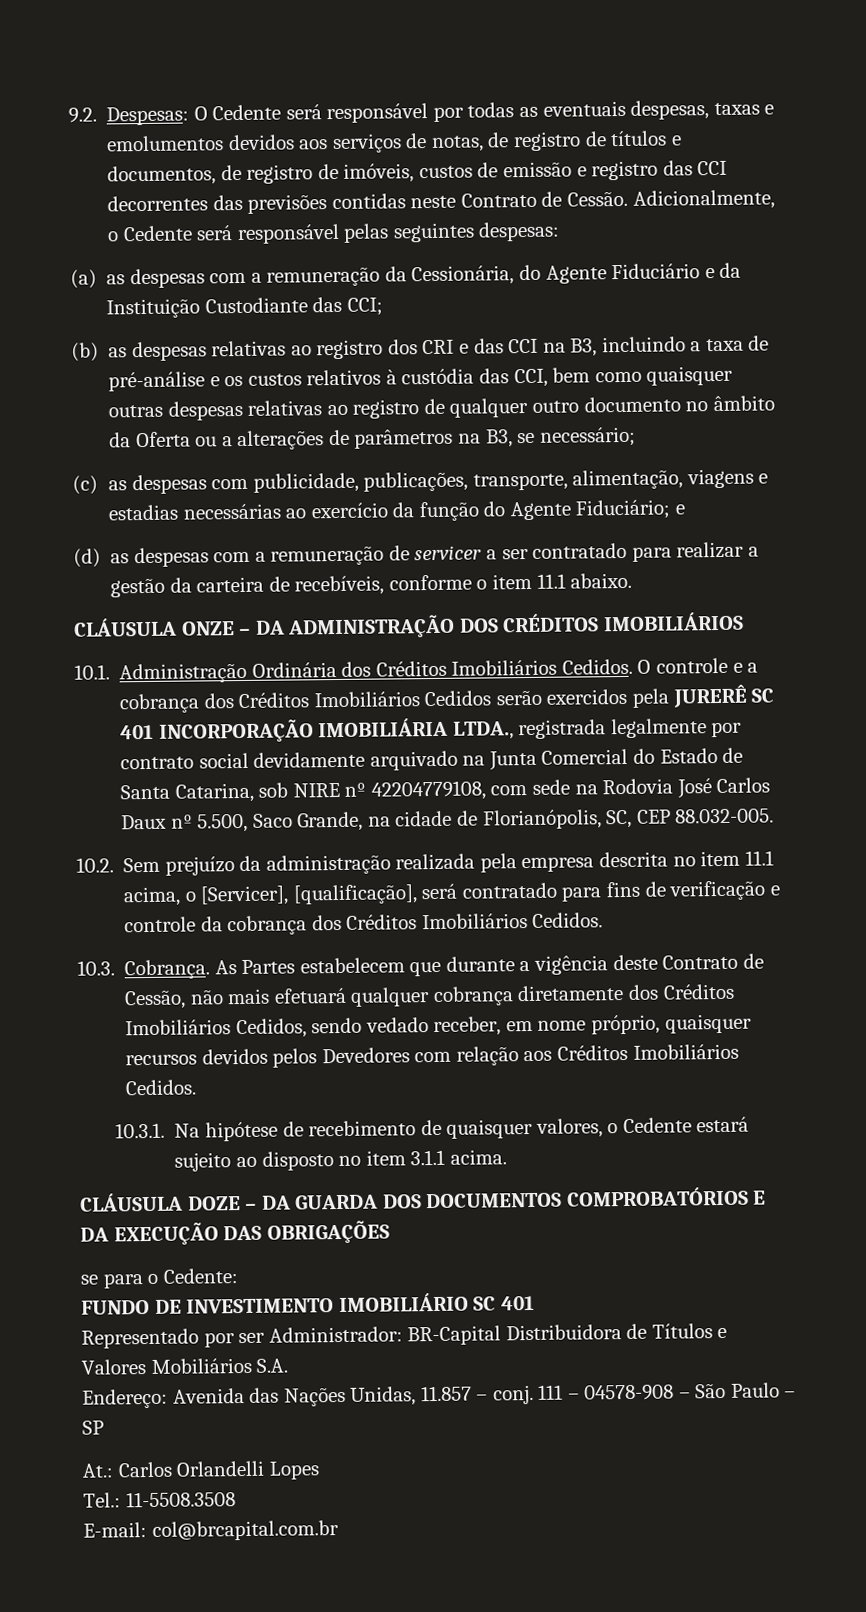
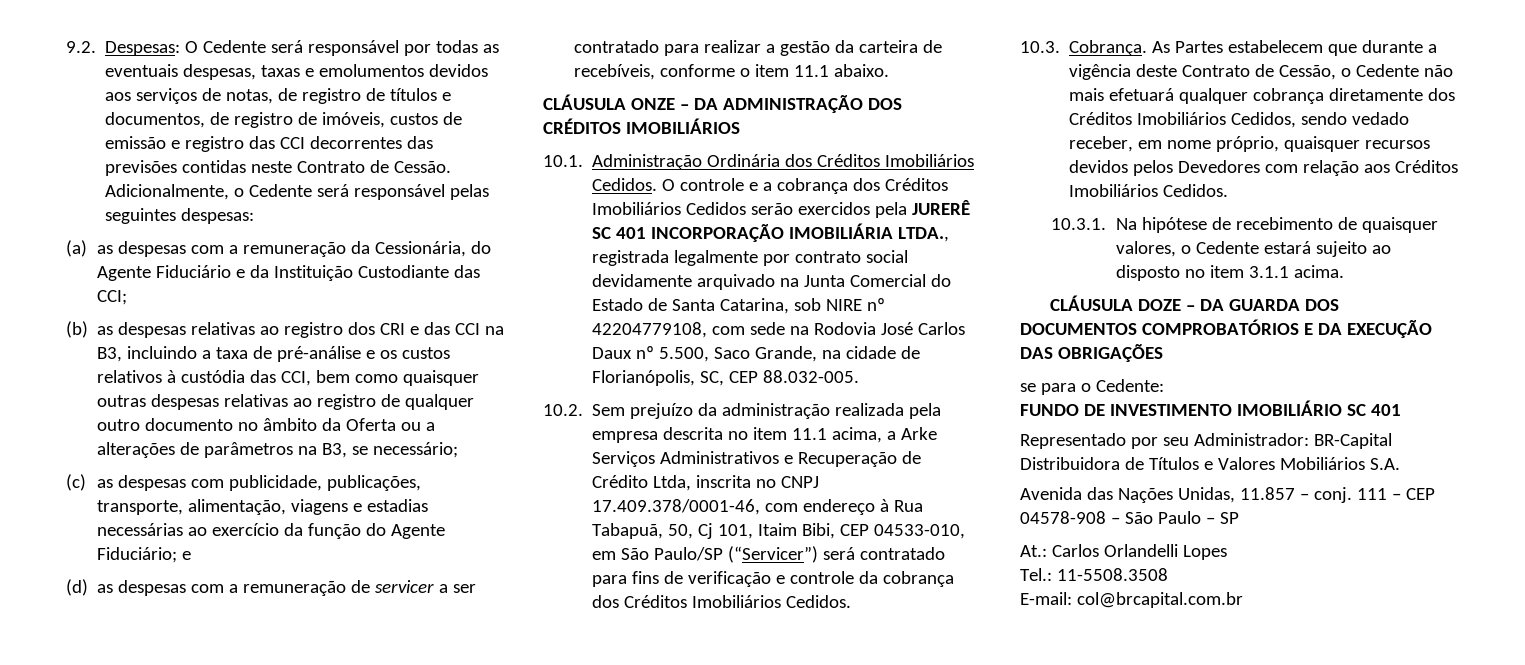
[184,884,418,906] o [Servicer], [qualificação], -> [887,427,938,440] [592,451,922,467] [592,475,820,491] [592,499,924,515] [592,523,966,539] [592,546,819,563] a Arke Serviços Administrativos e Recuperação de Crédito Ltda, inscrita no CNPJ 17.409.378/0001-46, com endereço à Rua Tabapuã, 50, Cj 101, Itaim Bibi, CEP 04533-010, em São Paulo/SP (“Servicer”)
(187, 999) none -> [1341,64,1420,77] o Cedente
[238,1332,266,1344] ser -> [1162,437,1189,446] seu
[82,1388,168,1409] Endereço: -> (1400, 464) none
(580, 1396) none -> [1405,488,1435,500] CEP

